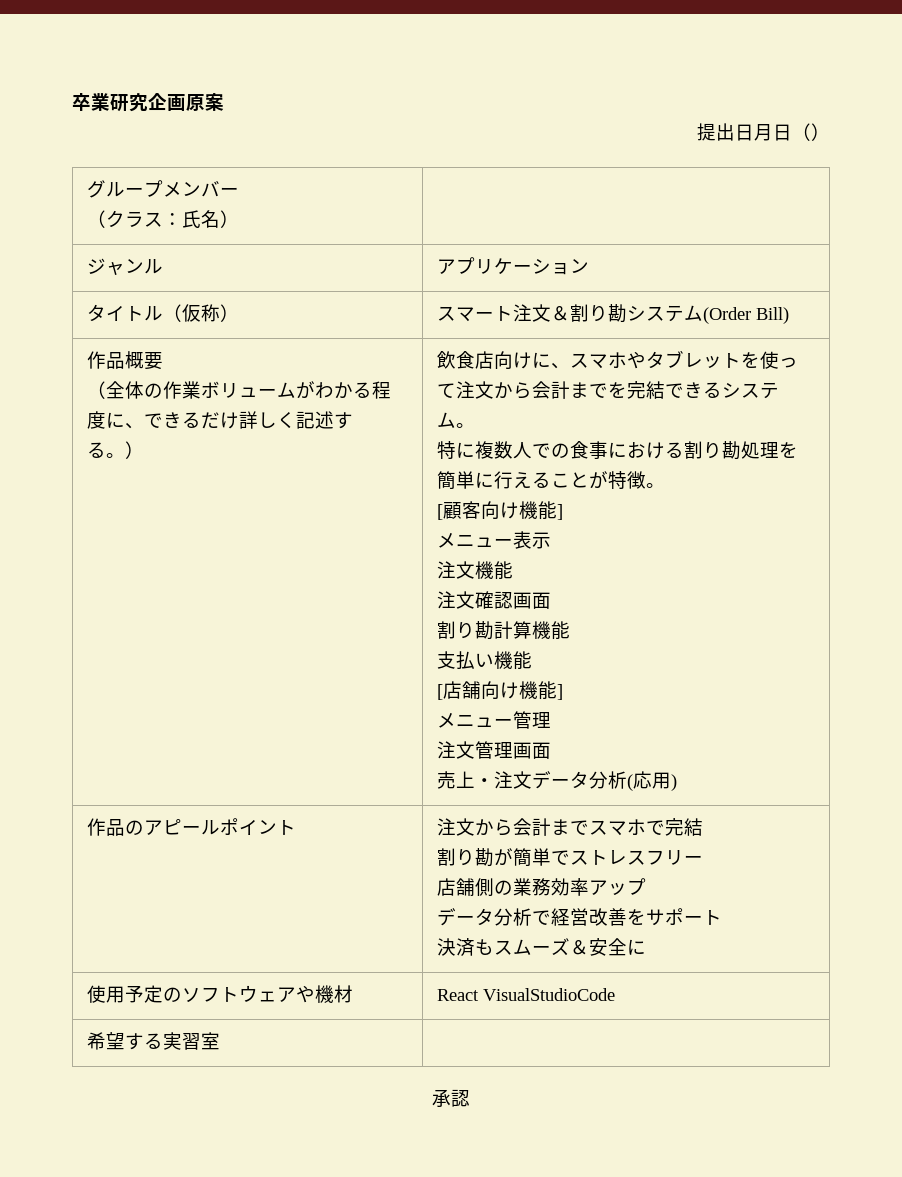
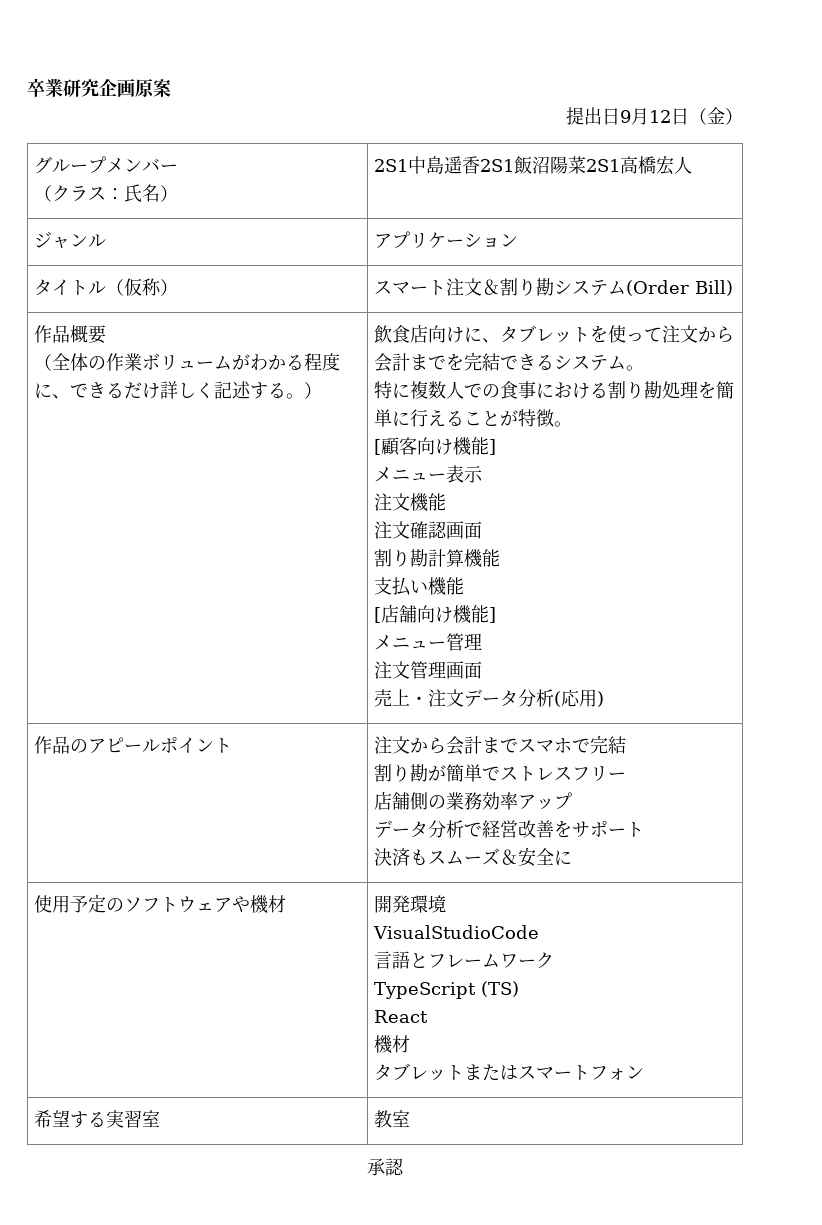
[754,123,811,141] 月日（ -> [620,107,725,125] 9月12日（金
(239, 219) none -> [374,156,693,175] 2S1中島遥香2S1飯沼陽菜2S1高橋宏人
[569,351,646,369] スマホや -> (501, 340) none
[436,988,615,1001] React VisualStudioCode -> [374,895,447,913] [373,925,540,939] [374,951,555,969] [374,981,520,999] [374,1010,429,1023] [374,1035,411,1054] [374,1063,645,1081] 開発環境 // VisualStudioCode // 言語とフレームワーク // TypeScript (TS) // React // 機材 // タブレットまたはスマートフォン
(220, 1041) none -> [374,1110,411,1128] 教室

